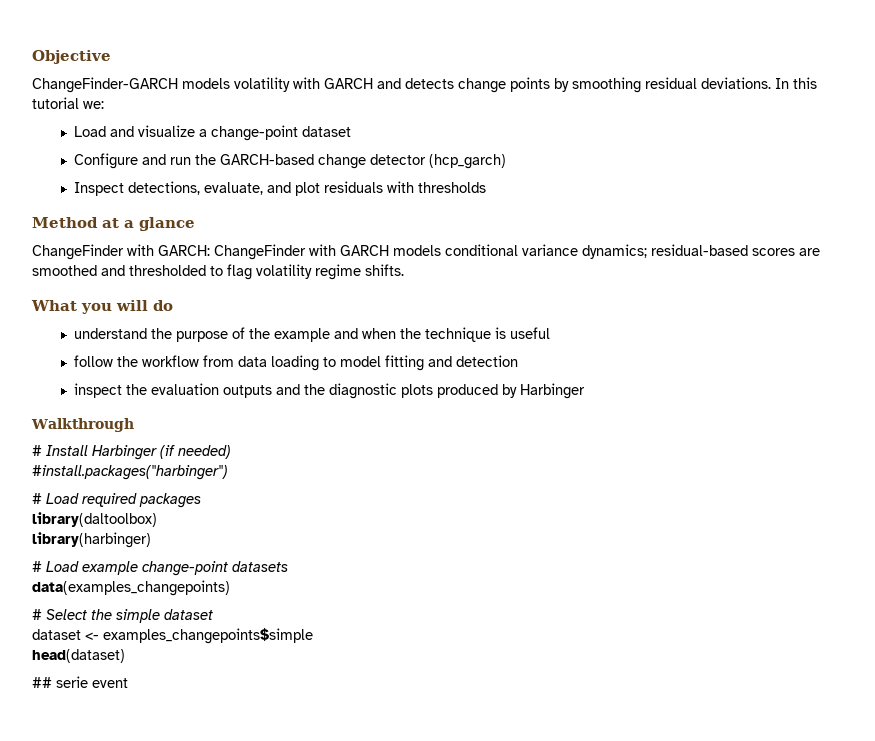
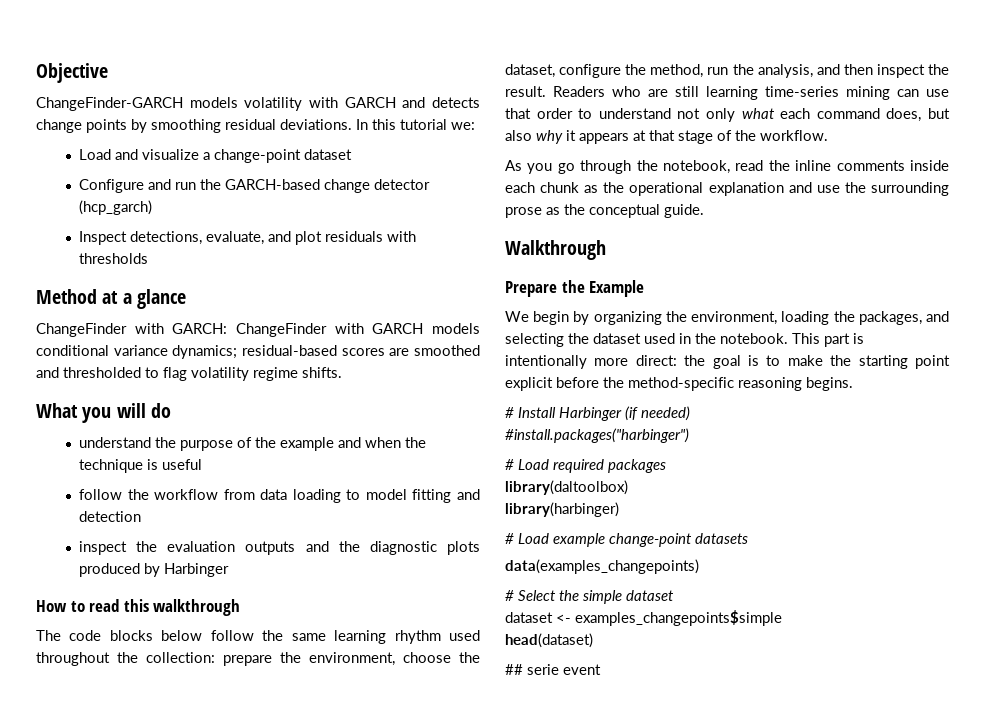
[31,418,134,432] Walkthrough -> [36,599,241,616] [36,630,481,644] [36,652,480,666] [505,64,949,78] [505,86,949,100] [505,108,950,122] [505,130,828,144] [505,160,949,174] [505,182,949,196] [505,204,704,218] [505,240,606,260] [505,280,645,297] [505,311,949,325] [505,333,864,347] [505,355,950,369] [505,377,853,391] How to read this walkthrough // The code blocks below follow the same learning rhythm used throughout the collection: prepare the environment, choose the dataset, configure the method, run the analysis, and then inspect the result. Readers who are still learning time-series mining can use that order to understand not only what each command does, but also why it appears at that stage of the workflow. // As you go through the notebook, read the inline comments inside each chunk as the operational explanation and use the surrounding prose as the conceptual guide. // Walkthrough // Prepare the Example // We begin by organizing the environment, loading the packages, and selecting the dataset used in the notebook. This part is intentionally more direct: the goal is to make the starting point explicit before the method-specific reasoning begins.

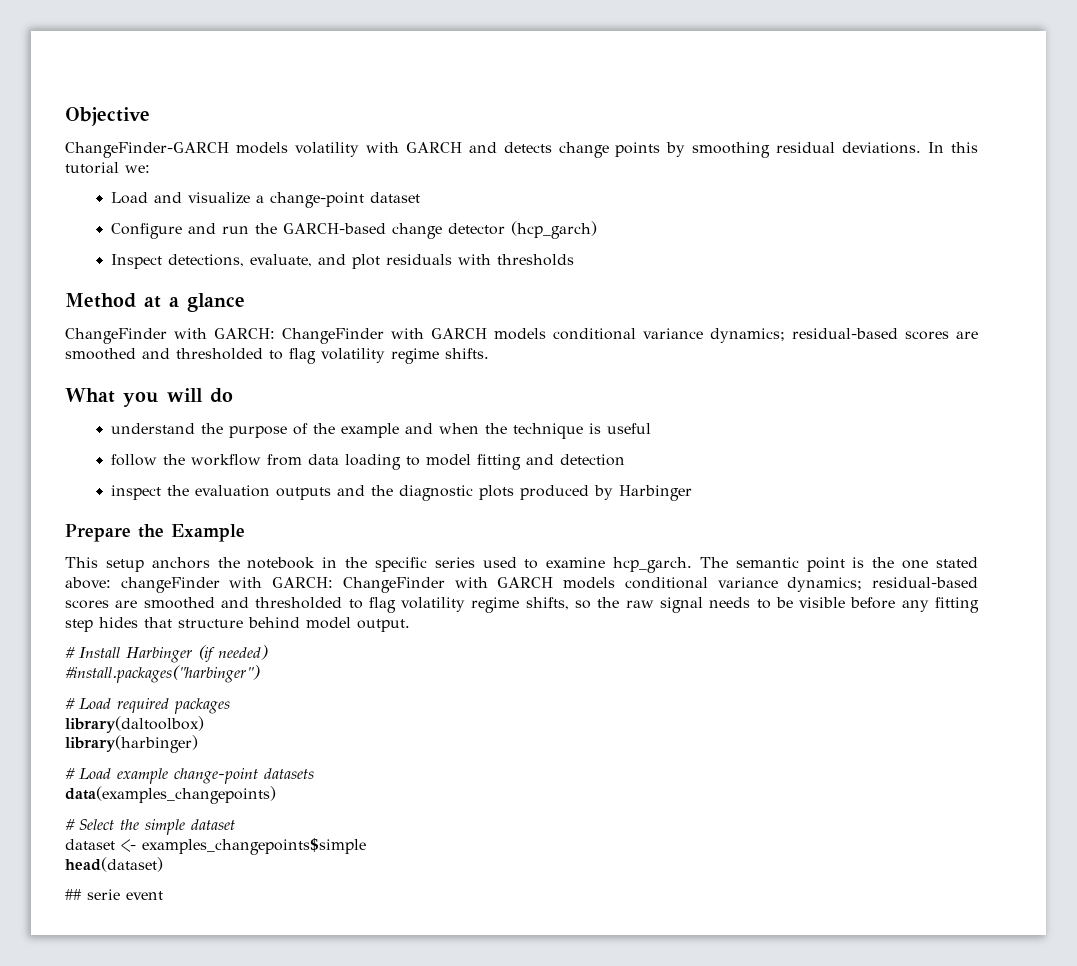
[36,599,241,616] [36,630,481,644] [36,652,480,666] [505,64,949,78] [505,86,949,100] [505,108,950,122] [505,130,828,144] [505,160,949,174] [505,182,949,196] [505,204,704,218] [505,240,606,260] [505,280,645,297] [505,311,949,325] [505,333,864,347] [505,355,950,369] [505,377,853,391] How to read this walkthrough // The code blocks below follow the same learning rhythm used throughout the collection: prepare the environment, choose the dataset, configure the method, run the analysis, and then inspect the result. Readers who are still learning time-series mining can use that order to understand not only what each command does, but also why it appears at that stage of the workflow. // As you go through the notebook, read the inline comments inside each chunk as the operational explanation and use the surrounding prose as the conceptual guide. // Walkthrough // Prepare the Example // We begin by organizing the environment, loading the packages, and selecting the dataset used in the notebook. This part is intentionally more direct: the goal is to make the starting point explicit before the method-specific reasoning begins. -> [65,524,245,542] [65,557,979,573] [65,577,979,593] [65,597,979,613] [65,617,410,632] Prepare the Example // This setup anchors the notebook in the specific series used to examine hcp_garch. The semantic point is the one stated above: changeFinder with GARCH: ChangeFinder with GARCH models conditional variance dynamics; residual-based scores are smoothed and thresholded to flag volatility regime shifts, so the raw signal needs to be visible before any fitting step hides that structure behind model output.

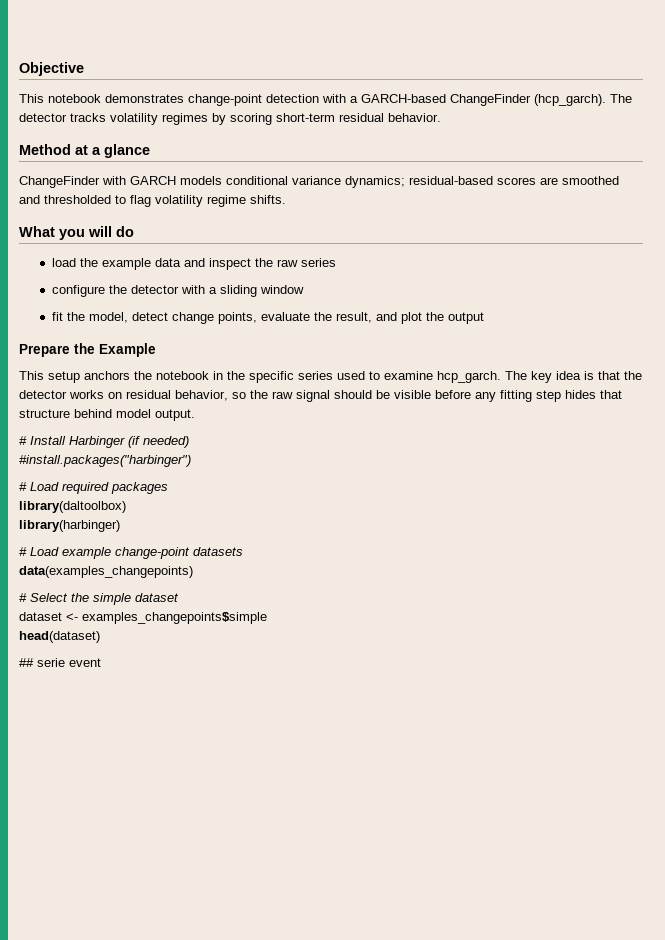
[65,142,979,158] [65,162,150,174] [111,192,421,208] [111,221,598,239] [111,254,575,269] ChangeFinder-GARCH models volatility with GARCH and detects change points by smoothing residual deviations. In this tutorial we: // Load and visualize a change-point dataset // Configure and run the GARCH-based change detector (hcp_garch) // Inspect detections, evaluate, and plot residuals with thresholds -> [19,94,632,106] [19,113,441,125] This notebook demonstrates change-point detection with a GARCH-based ChangeFinder (hcp_garch). The detector tracks volatility regimes by scoring short-term residual behavior.
[214,328,424,344] GARCH: ChangeFinder with -> (126, 180) none
[111,423,652,439] [111,454,626,470] [111,485,693,501] understand the purpose of the example and when the technique is useful // follow the workflow from data loading to model fitting and detection // inspect the evaluation outputs and the diagnostic plots produced by Harbinger -> [51,258,336,270] [51,285,304,297] [51,312,484,324] load the example data and inspect the raw series // configure the detector with a sliding window // fit the model, detect change points, evaluate the result, and plot the output
[735,557,979,572] [65,577,979,593] [65,597,569,613] semantic point is the one stated above: changeFinder with GARCH: ChangeFinder with GARCH models conditional variance dynamics; residual-based scores are smoothed and thresholded to flag volatility regime shifts, -> [531,371,642,383] [19,390,228,401] key idea is that the detector works on residual behavior,
[709,597,771,609] needs to -> [334,390,372,399] should

